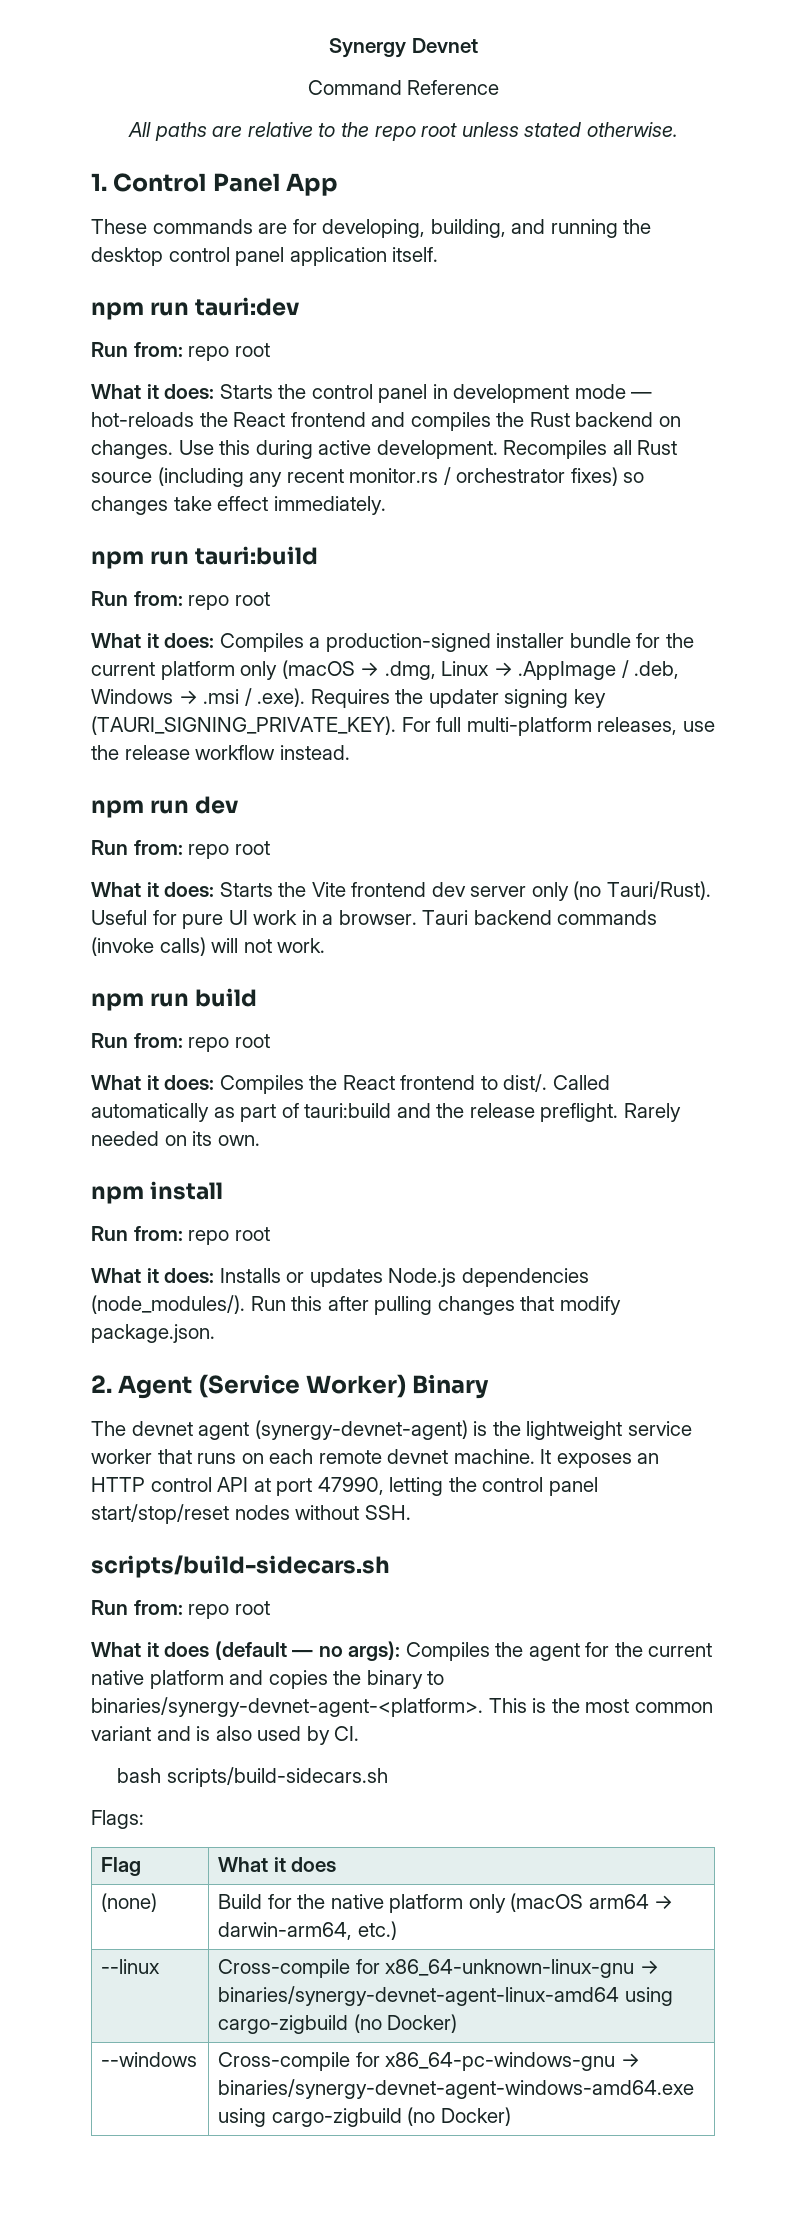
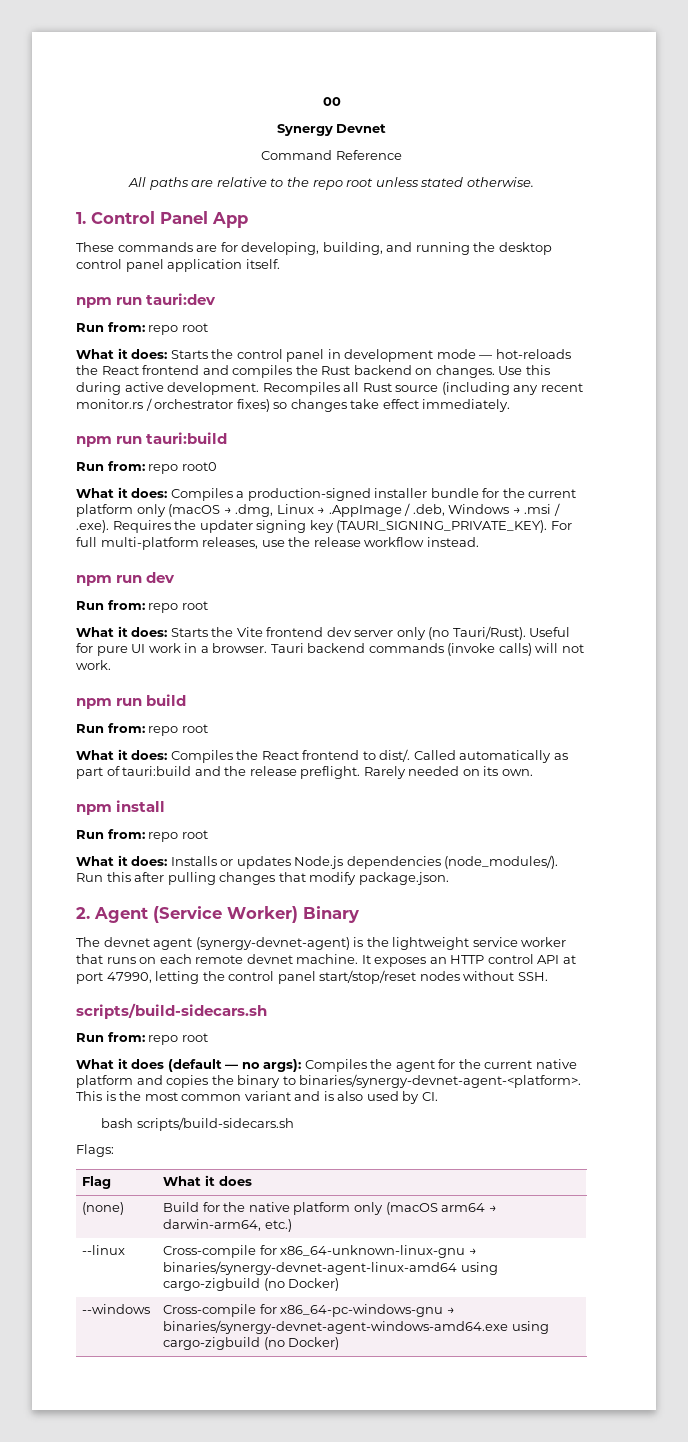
(329, 48) none -> [322,97,341,106] 00 //
[234,592,270,606] root -> [181,462,217,471] root0

